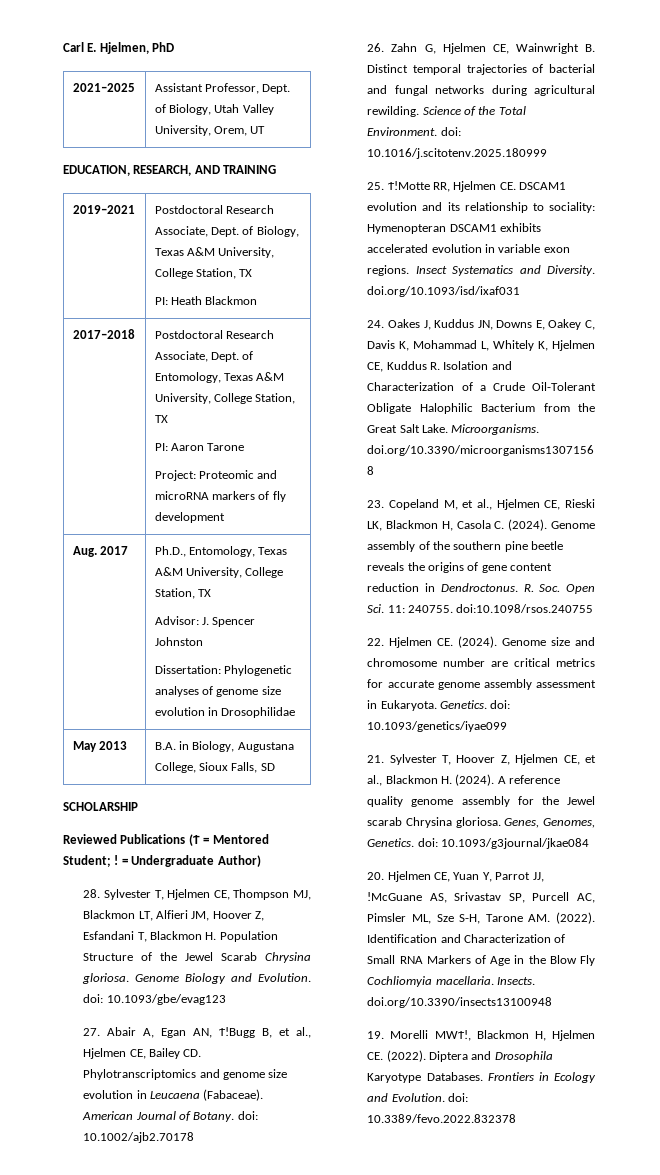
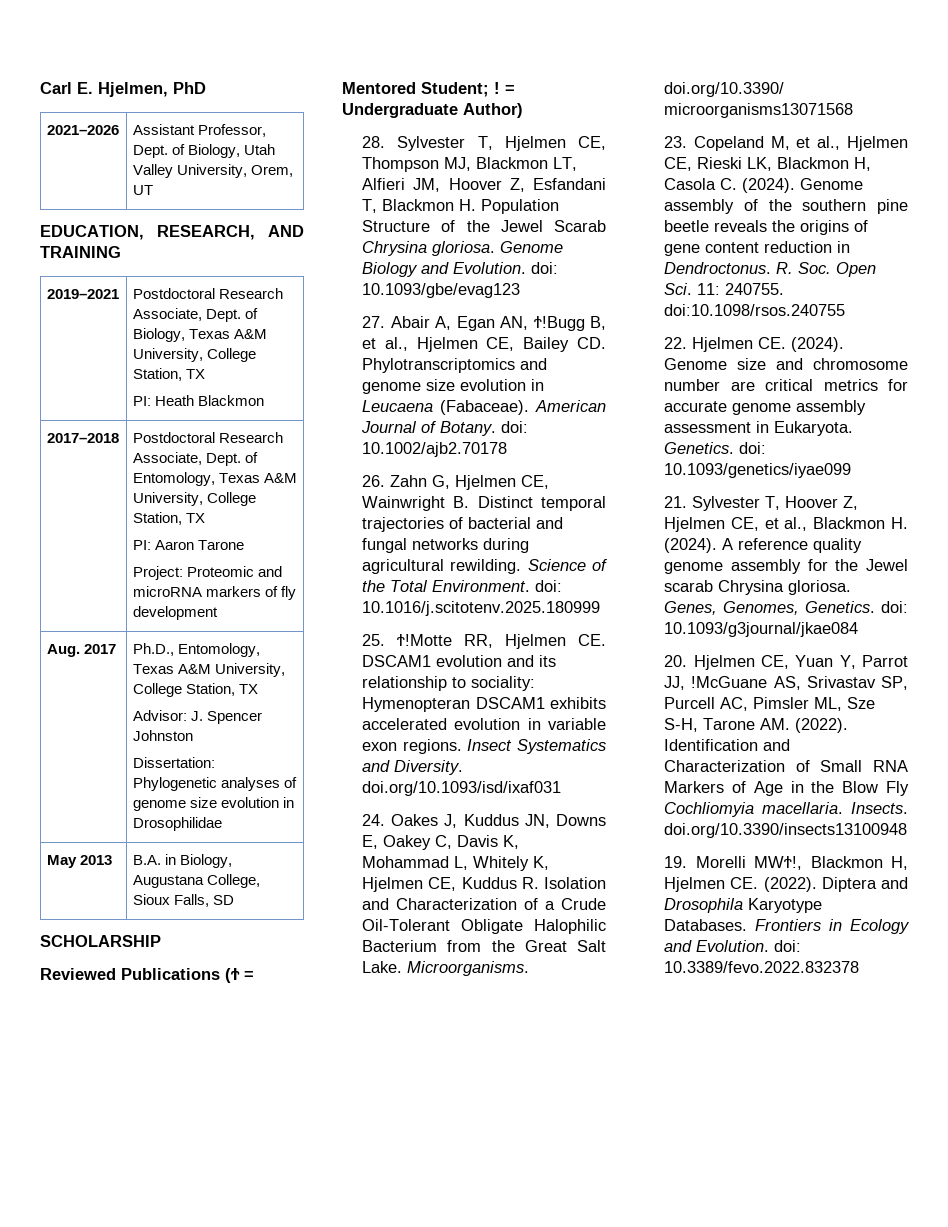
[72,83,135,92] 2021–2025 -> [46,125,119,135] 2021–2026

